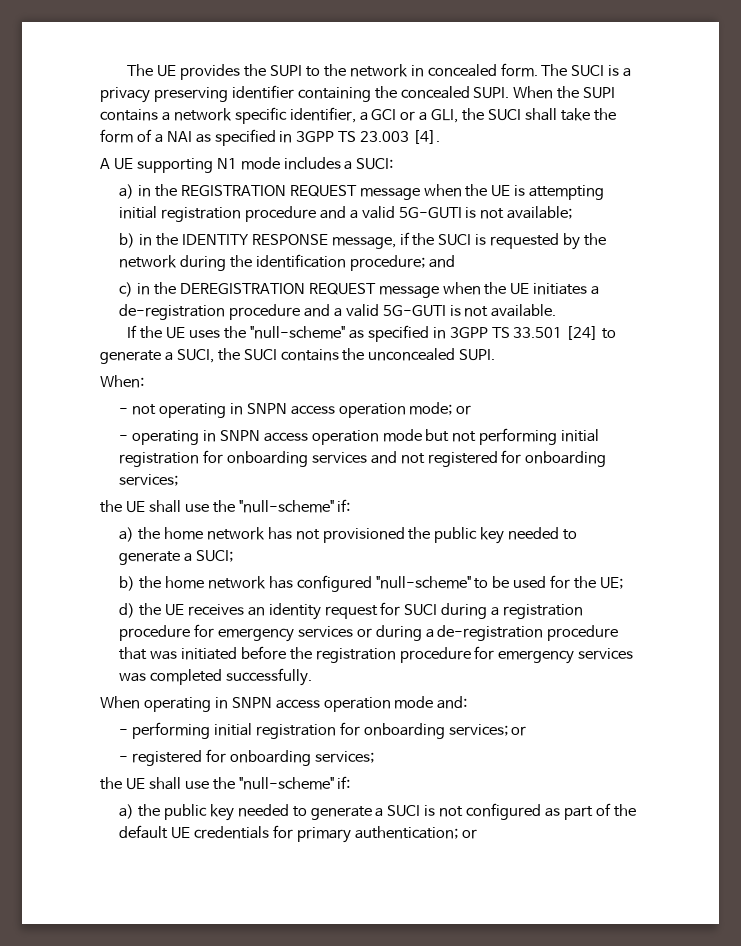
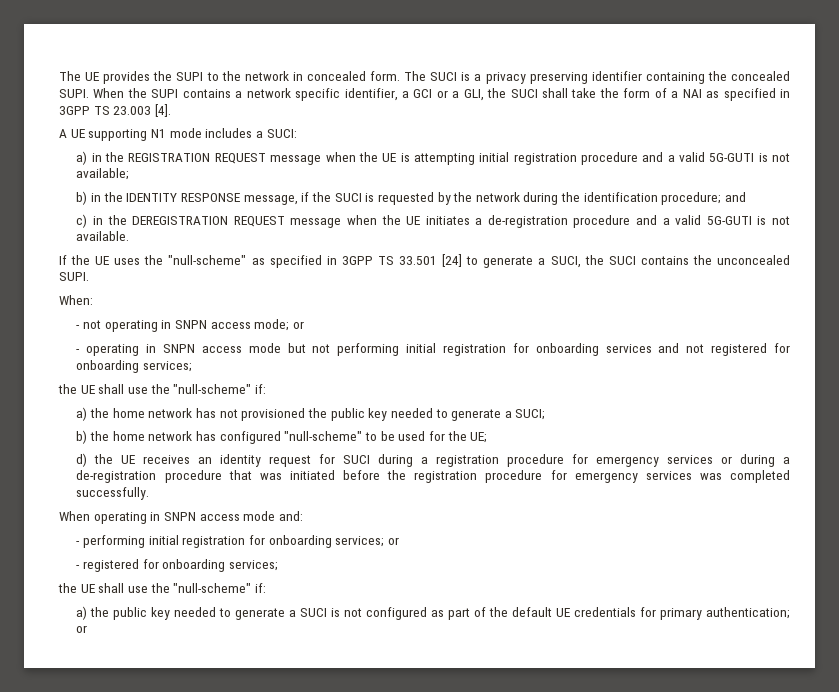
[338,403,406,418] operation -> (251, 325) none
[311,430,379,445] operation -> (242, 349) none
[323,697,391,712] operation -> (240, 517) none

